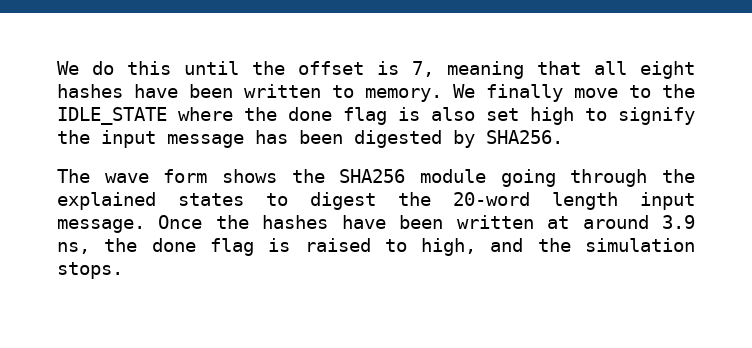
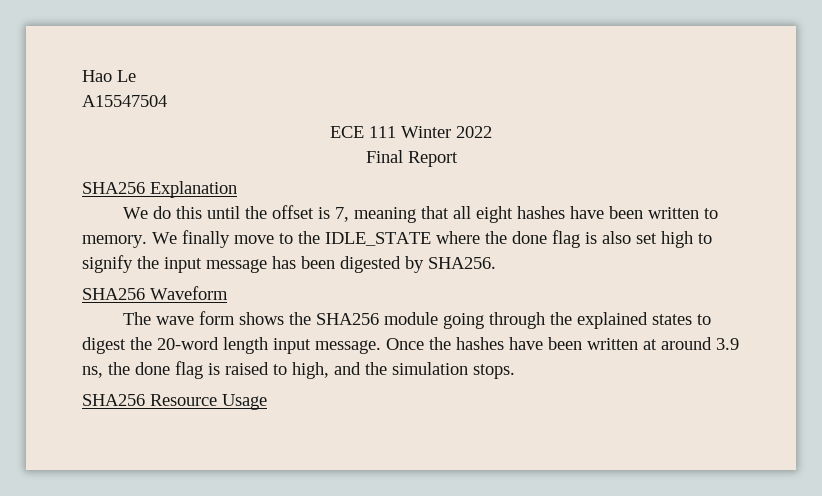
(57, 68) none -> [82,70,136,82] [82,95,167,107] [330,126,492,138] [365,150,458,167] [82,181,237,198] Hao Le // A15547504 // ECE 111 Winter 2022 // Final Report // SHA256 Explanation //
(563, 137) none -> [82,286,228,300] // SHA256 Waveform
(123, 270) none -> [82,394,267,410] // SHA256 Resource Usage

